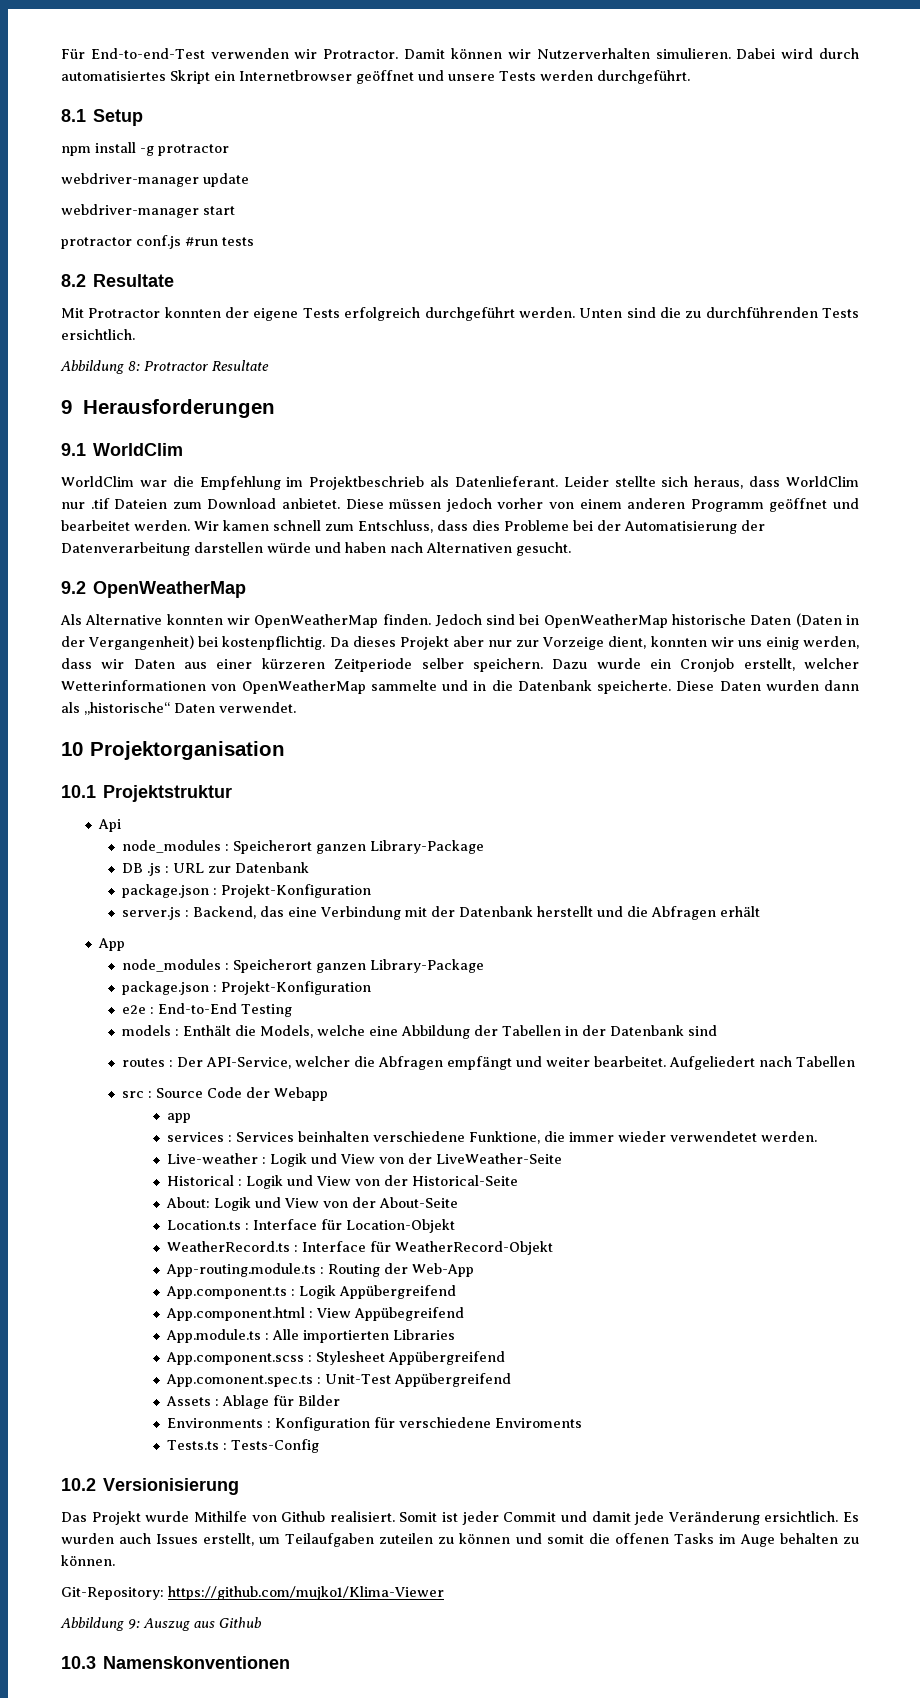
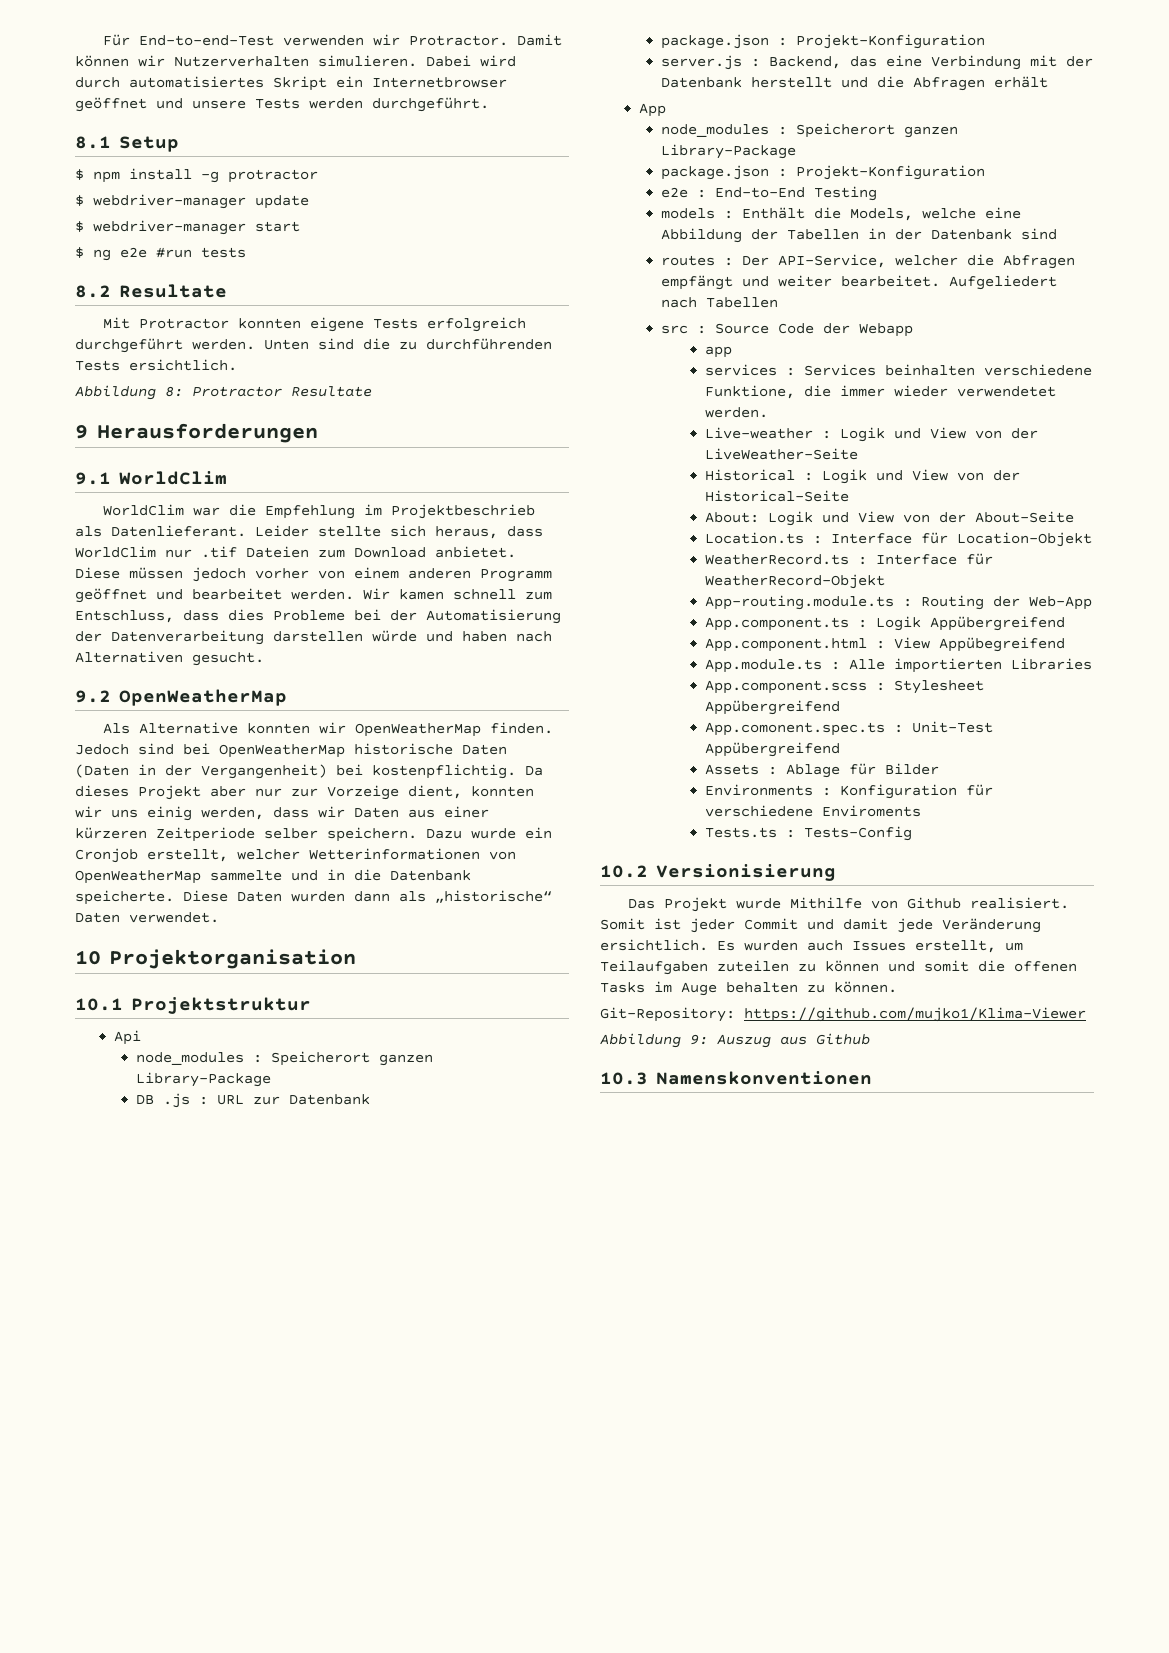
(144, 117) none -> [75,169,84,180] $
(229, 150) none -> [75,195,84,206] $
(249, 180) none -> [75,221,84,232] $
[61,235,181,249] protractor conf.js -> [75,247,147,261] $ ng e2e
[225,307,250,318] der -> (301, 323) none

